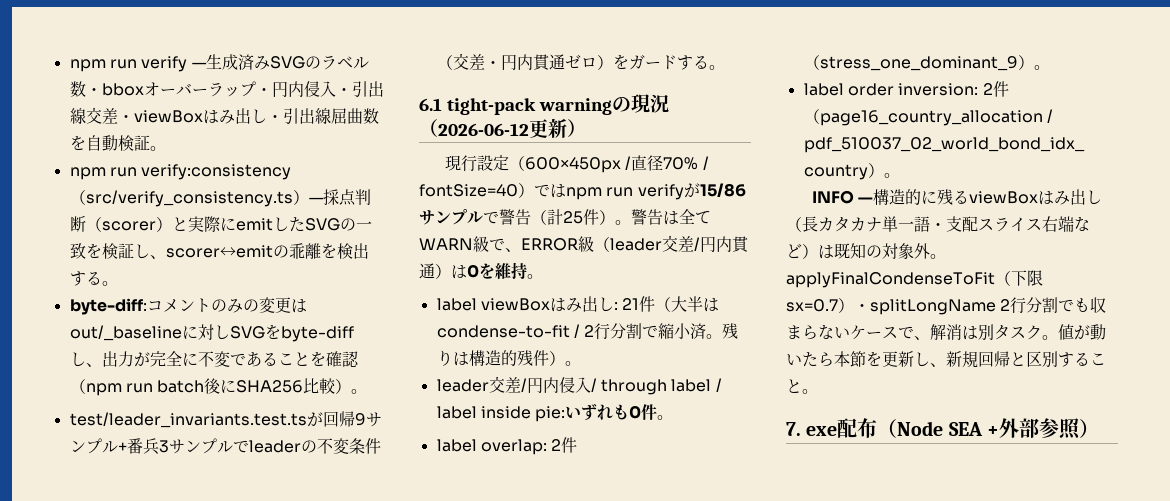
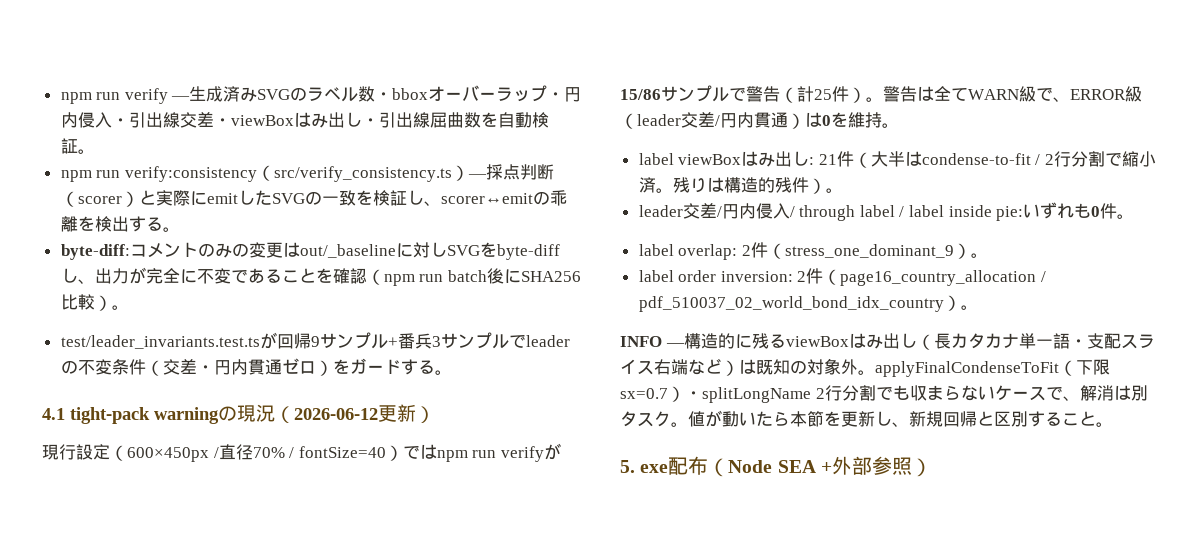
[419,98,442,111] 6.1 -> [42,408,65,420] 4.1
[786,422,801,436] 7. -> [620,460,635,473] 5.

